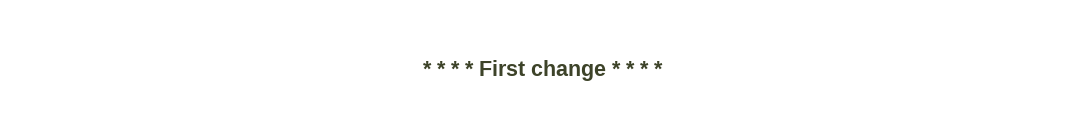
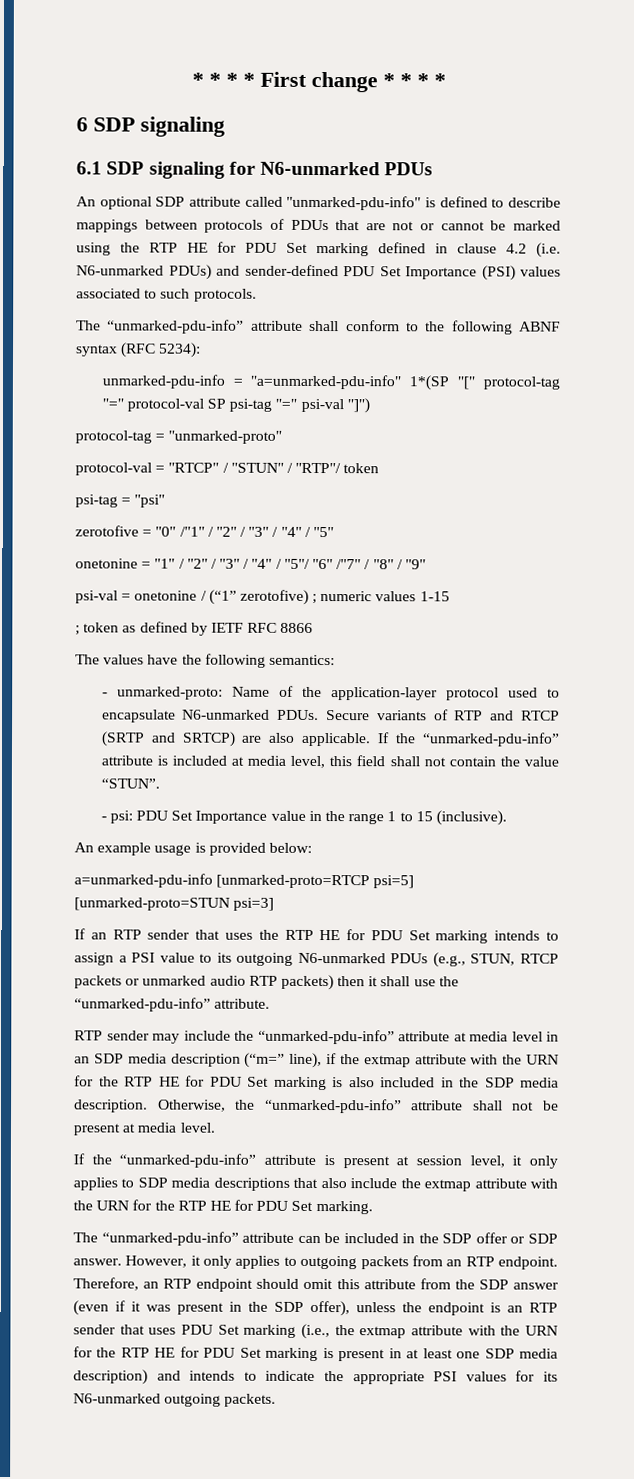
(663, 68) none -> [76,116,225,137] [76,161,434,179] [76,195,561,211] [76,218,561,233] [76,241,561,258] [76,264,561,281] [76,288,257,302] [76,319,561,335] [76,342,202,358] [101,374,561,391] [101,398,370,414] [75,430,283,444] [75,462,380,476] [75,494,166,508] [75,525,335,538] [75,558,426,570] [75,589,450,605] [75,621,314,636] [75,653,335,668] [101,685,560,701] [101,709,560,723] [100,731,560,747] [100,755,559,769] [100,778,160,789] [100,810,507,826] [74,842,312,856] [74,873,415,889] [74,897,275,911] [74,928,559,944] [74,952,559,968] [74,974,459,991] [74,997,271,1012] [74,1029,559,1045] [74,1052,559,1069] [74,1075,559,1091] [74,1098,559,1114] [73,1122,215,1136] [73,1153,558,1169] [73,1177,558,1192] [73,1199,373,1215] [73,1231,558,1246] [73,1255,559,1270] [73,1277,559,1292] [73,1300,558,1317] [73,1323,558,1340] [73,1346,558,1362] [73,1369,559,1385] [73,1393,277,1407] // 6 SDP signaling // 6.1 SDP signaling for N6-unmarked PDUs // An optional SDP attribute called "unmarked-pdu-info" is defined to describe mappings between protocols of PDUs that are not or cannot be marked using the RTP HE for PDU Set marking defined in clause 4.2 (i.e. N6-unmarked PDUs) and sender-defined PDU Set Importance (PSI) values associated to such protocols. // The “unmarked-pdu-info” attribute shall conform to the following ABNF syntax (RFC 5234): // unmarked-pdu-info = "a=unmarked-pdu-info" 1*(SP "[" protocol-tag "=" protocol-val SP psi-tag "=" psi-val "]") // protocol-tag = "unmarked-proto" // protocol-val = "RTCP" / "STUN" / "RTP"/ token // psi-tag = "psi" // zerotofive = "0" /"1" / "2" / "3" / "4" / "5" // onetonine = "1" / "2" / "3" / "4" / "5"/ "6" /"7" / "8" / "9" // psi-val = onetonine / (“1” zerotofive) ; numeric values 1-15 // ; token as defined by IETF RFC 8866 // The values have the following semantics: // - unmarked-proto: Name of the application-layer protocol used to encapsulate N6-unmarked PDUs. Secure variants of RTP and RTCP (SRTP and SRTCP) are also applicable. If the “unmarked-pdu-info” attribute is included at media level, this field shall not contain the value “STUN”. // - psi: PDU Set Importance value in the range 1 to 15 (inclusive). // An example usage is provided below: // a=unmarked-pdu-info [unmarked-proto=RTCP psi=5] [unmarked-proto=STUN psi=3] // If an RTP sender that uses the RTP HE for PDU Set marking intends to assign a PSI value to its outgoing N6-unmarked PDUs (e.g., STUN, RTCP packets or unmarked audio RTP packets) then it shall use the “unmarked-pdu-info” attribute. // RTP sender may include the “unmarked-pdu-info” attribute at media level in an SDP media description (“m=” line), if the extmap attribute with the URN for the RTP HE for PDU Set marking is also included in the SDP media description. Otherwise, the “unmarked-pdu-info” attribute shall not be present at media level. // If the “unmarked-pdu-info” attribute is present at session level, it only applies to SDP media descriptions that also include the extmap attribute with the URN for the RTP HE for PDU Set marking. // The “unmarked-pdu-info” attribute can be included in the SDP offer or SDP answer. However, it only applies to outgoing packets from an RTP endpoint. Therefore, an RTP endpoint should omit this attribute from the SDP answer (even if it was present in the SDP offer), unless the endpoint is an RTP sender that uses PDU Set marking (i.e., the extmap attribute with the URN for the RTP HE for PDU Set marking is present in at least one SDP media description) and intends to indicate the appropriate PSI values for its N6-unmarked outgoing packets.

